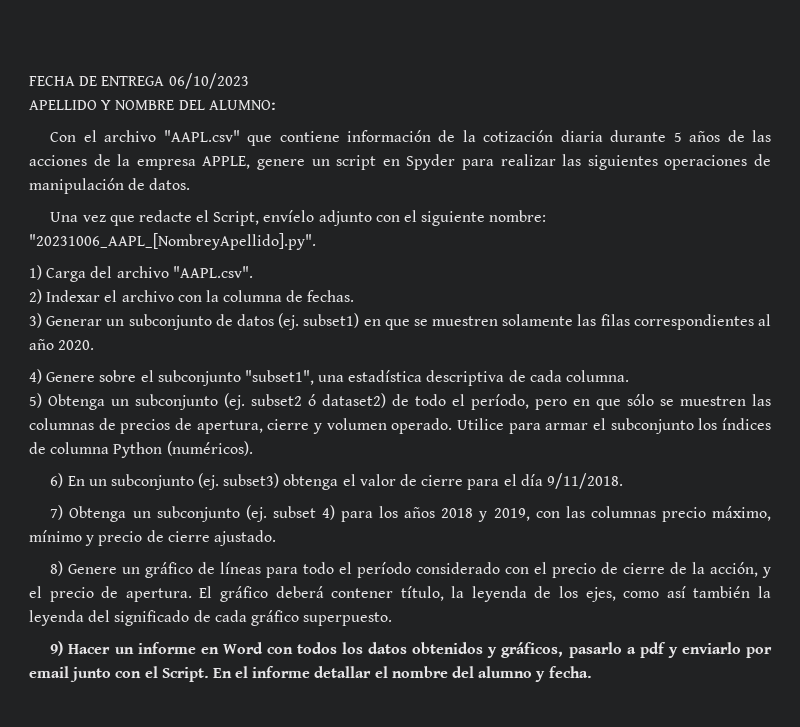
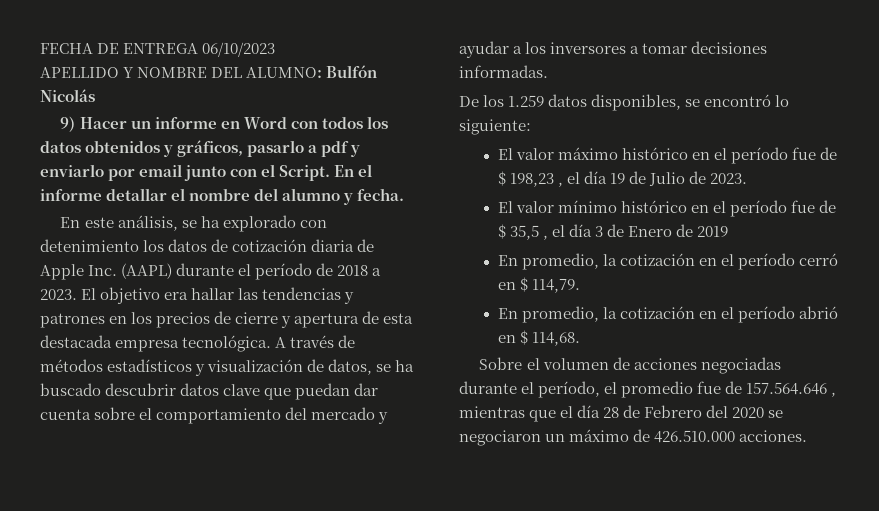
[50,130,772,146] [29,154,772,170] [29,178,191,194] [50,210,547,226] [29,233,316,250] [29,265,253,282] [29,289,355,304] [29,313,771,330] [29,339,95,350] [29,369,630,386] [29,393,771,410] [29,418,771,434] [29,441,253,458] [50,473,623,490] [50,505,771,522] [29,530,276,546] [50,561,772,578] [29,586,772,602] [29,610,393,626] // Con el archivo "AAPL.csv" que contiene información de la cotización diaria durante 5 años de las acciones de la empresa APPLE, genere un script en Spyder para realizar las siguientes operaciones de manipulación de datos. // Una vez que redacte el Script, envíelo adjunto con el siguiente nombre: "20231006_AAPL_[NombreyApellido].py". // 1) Carga del archivo "AAPL.csv". // 2) Indexar el archivo con la columna de fechas. // 3) Generar un subconjunto de datos (ej. subset1) en que se muestren solamente las filas correspondientes al año 2020. // 4) Genere sobre el subconjunto "subset1", una estadística descriptiva de cada columna. // 5) Obtenga un subconjunto (ej. subset2 ó dataset2) de todo el período, pero en que sólo se muestren las columnas de precios de apertura, cierre y volumen operado. Utilice para armar el subconjunto los índices de columna Python (numéricos). // 6) En un subconjunto (ej. subset3) obtenga el valor de cierre para el día 9/11/2018. // 7) Obtenga un subconjunto (ej. subset 4) para los años 2018 y 2019, con las columnas precio máximo, mínimo y precio de cierre ajustado. // 8) Genere un gráfico de líneas para todo el período considerado con el precio de cierre de la acción, y el precio de apertura. El gráfico deberá contener título, la leyenda de los ejes, como así también la leyenda del significado de cada gráfico superpuesto. -> [326,65,378,78] [40,89,95,102] Bulfón Nicolás
(592, 672) none -> [60,215,327,232] [40,239,375,252] [40,263,382,280] [40,287,355,304] [40,311,414,328] [40,335,356,352] [40,359,415,376] [40,383,379,400] [40,407,389,424] [459,41,768,58] [459,65,548,78] [459,94,790,111] [459,119,531,135] [497,147,838,164] [497,171,748,187] [497,200,837,217] [497,224,729,240] [497,253,839,270] [497,277,580,293] [497,306,839,323] [497,330,580,346] [479,357,781,374] [459,381,837,398] [459,405,784,422] [459,429,808,446] // En este análisis, se ha explorado con detenimiento los datos de cotización diaria de Apple Inc. (AAPL) durante el período de 2018 a 2023. El objetivo era hallar las tendencias y patrones en los precios de cierre y apertura de esta destacada empresa tecnológica. A través de métodos estadísticos y visualización de datos, se ha buscado descubrir datos clave que puedan dar cuenta sobre el comportamiento del mercado y ayudar a los inversores a tomar decisiones informadas. // De los 1.259 datos disponibles, se encontró lo siguiente: // El valor máximo histórico en el período fue de $ 198,23 , el día 19 de Julio de 2023. // El valor mínimo histórico en el período fue de $ 35,5 , el día 3 de Enero de 2019 // En promedio, la cotización en el período cerró en $ 114,79. // En promedio, la cotización en el período abrió en $ 114,68. // Sobre el volumen de acciones negociadas durante el período, el promedio fue de 157.564.646 , mientras que el día 28 de Febrero del 2020 se negociaron un máximo de 426.510.000 acciones.

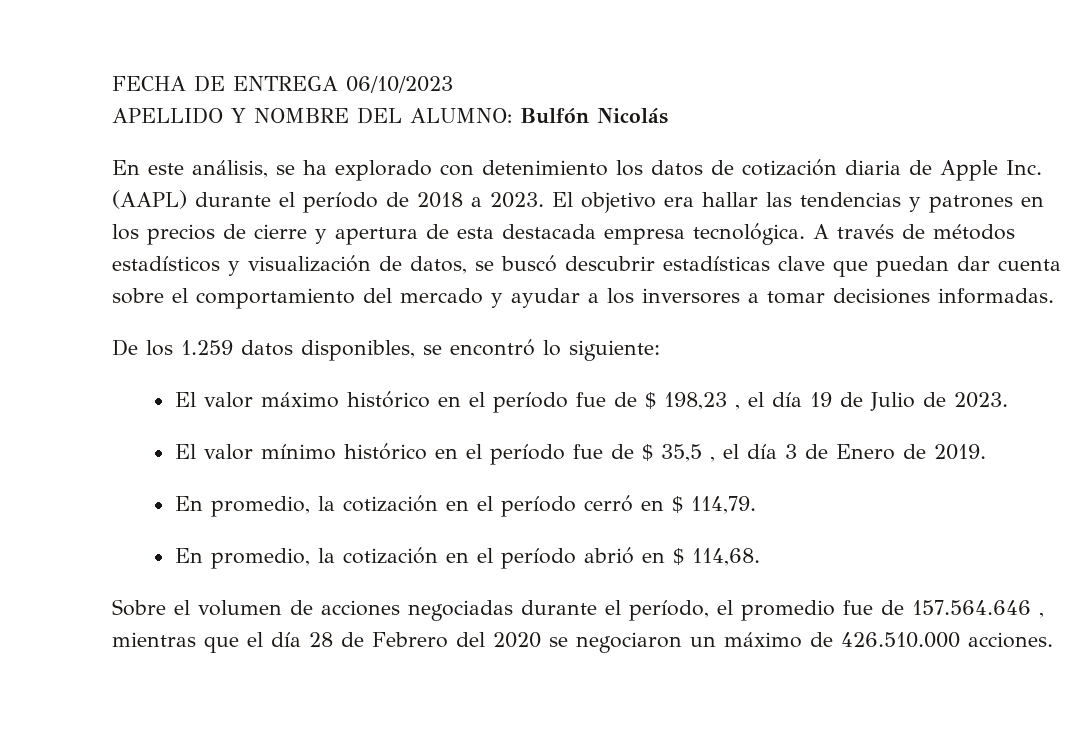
[60,116,388,132] [40,140,361,157] [40,164,373,181] [40,188,405,205] // 9) Hacer un informe en Word con todos los datos obtenidos y gráficos, pasarlo a pdf y enviarlo por email junto con el Script. En el informe detallar el nombre del alumno y fecha. -> (668, 116) none
[395,360,415,372] [40,383,220,396] ha buscado descubrir datos -> [501,255,770,272] buscó descubrir estadísticas
[697,226,729,237] 2019 -> [933,444,986,460] 2019.

